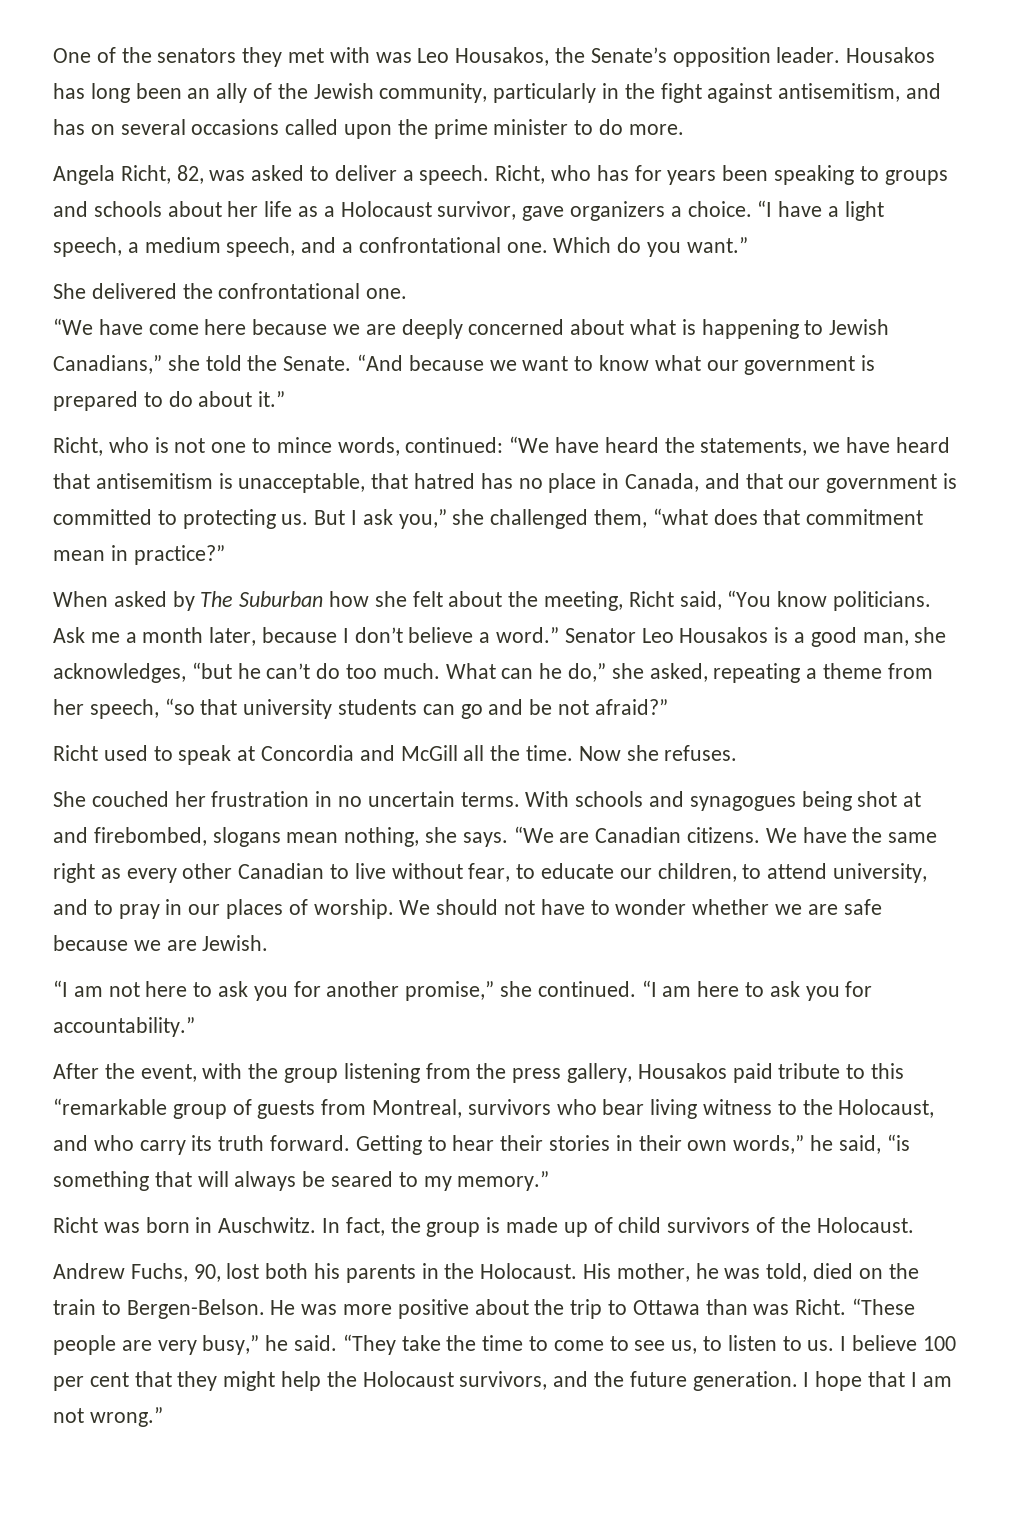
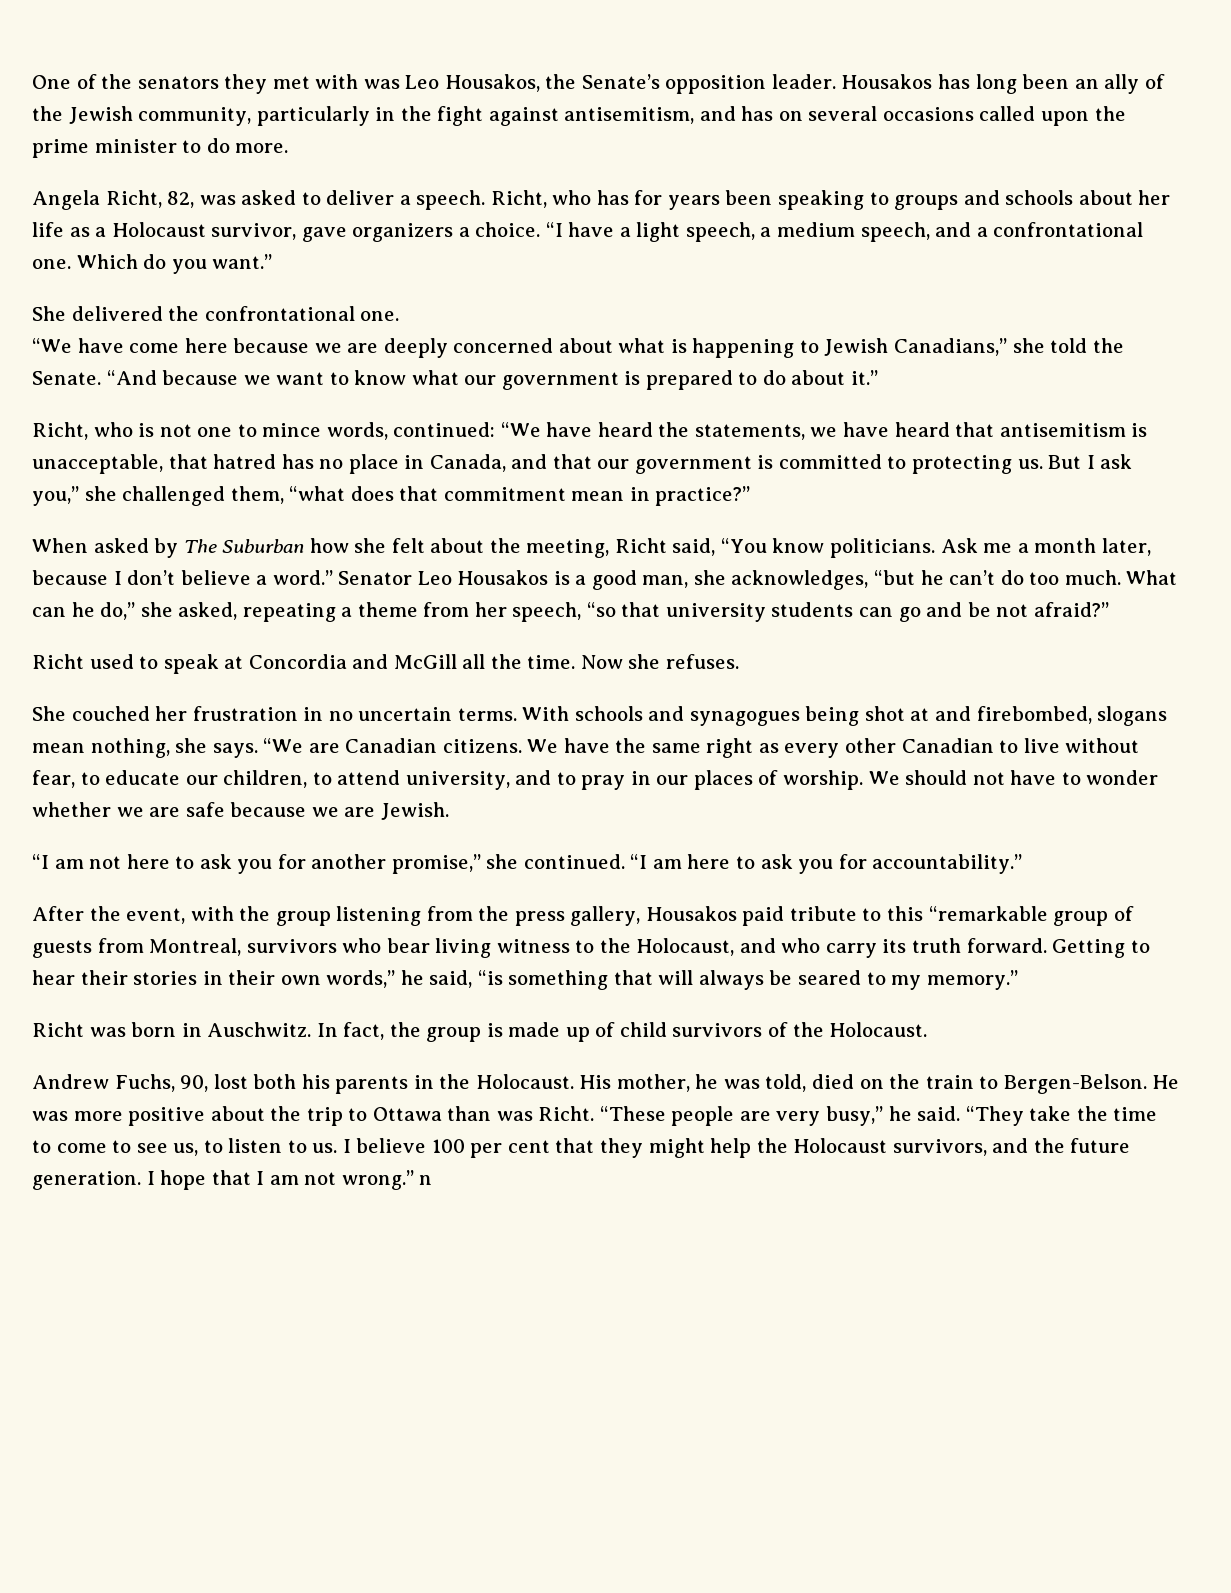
(163, 1417) none -> [419,1175,433,1185] n

